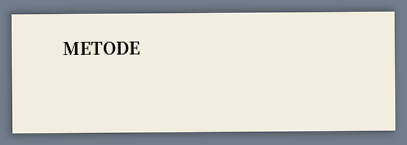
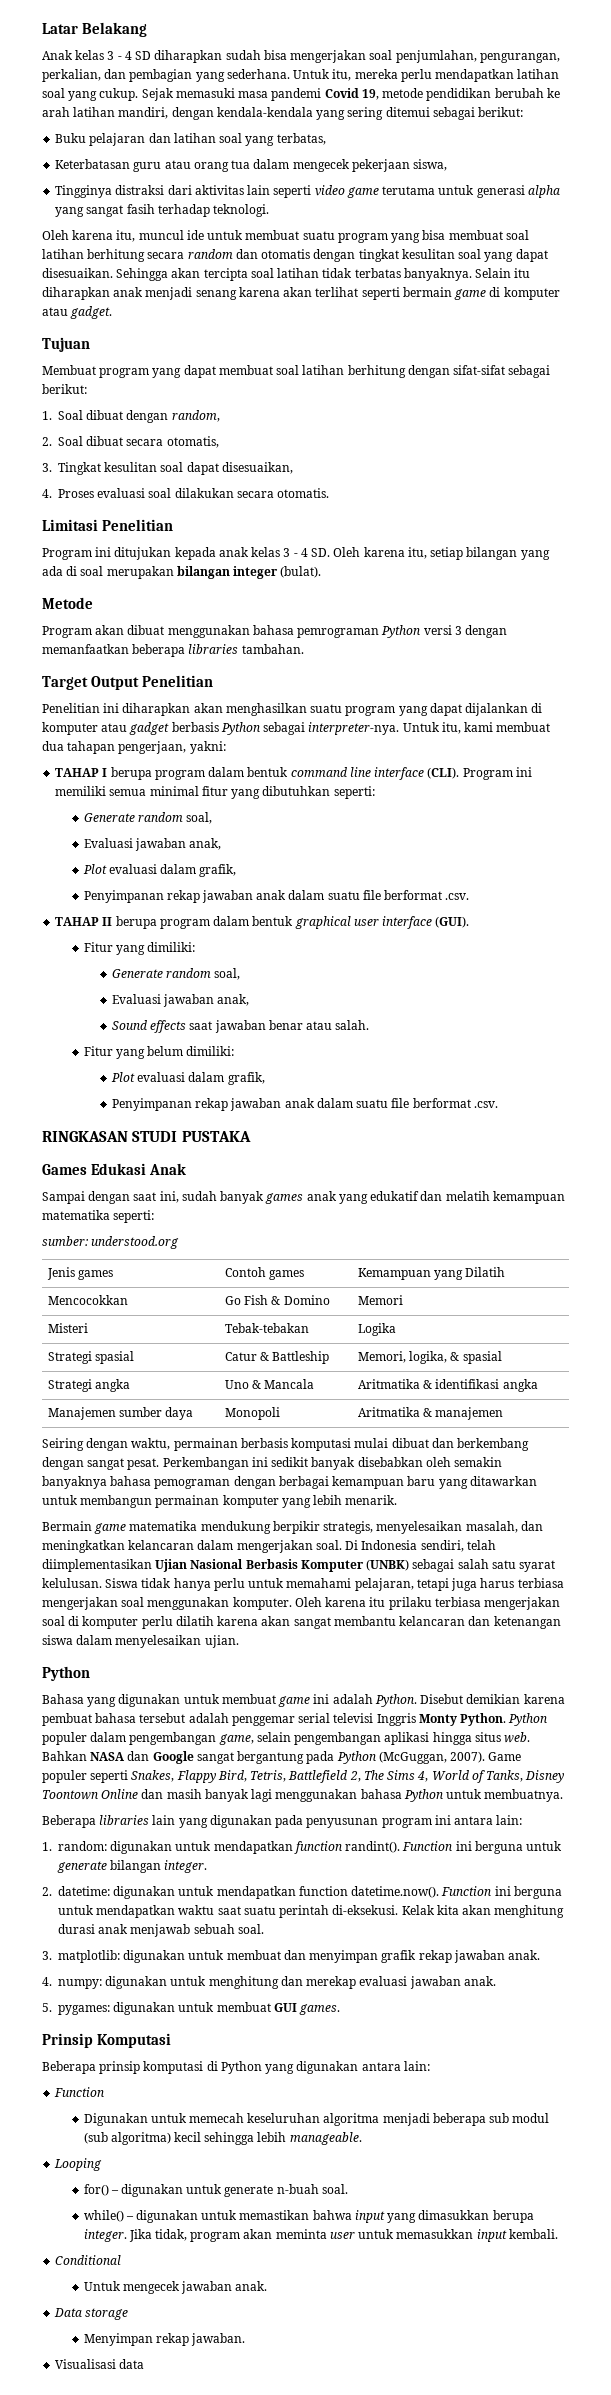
[62,41,140,56] METODE -> [42,22,148,37] [42,50,560,63] [42,69,560,82] [42,88,560,101] [42,107,524,120] [55,133,326,146] [55,159,448,172] [55,185,560,198] [55,204,270,217] [42,230,529,243] [42,249,548,262] [42,268,531,281] [42,287,560,300] [42,306,113,319] [42,337,90,352] [42,365,551,378] [42,384,87,394] [42,410,220,423] [42,436,219,448] [42,462,293,475] [42,488,330,498] [42,519,174,531] [42,547,550,560] [42,566,322,579] [42,597,93,609] [42,625,508,638] [42,644,304,657] [42,675,214,690] [42,703,543,716] [42,722,551,735] [42,741,226,754] [55,767,532,780] [55,786,375,799] [83,812,213,824] [83,838,222,851] [82,864,237,877] [83,890,470,903] [55,916,470,929] [83,942,196,955] [111,968,241,980] [111,994,250,1007] [111,1020,370,1033] [83,1046,235,1059] [110,1072,265,1085] [111,1098,498,1111] [42,1131,251,1142] [42,1163,187,1175] [42,1191,565,1204] [42,1210,155,1223] [42,1236,180,1249] [46,1267,114,1280] [224,1267,305,1280] [357,1267,506,1280] [47,1295,128,1305] [224,1295,330,1305] [357,1295,403,1305] [47,1323,88,1333] [224,1323,309,1333] [357,1323,396,1336] [47,1351,135,1364] [224,1351,330,1364] [357,1351,502,1364] [47,1379,131,1392] [224,1379,315,1389] [357,1379,538,1392] [47,1407,194,1420] [224,1407,280,1420] [357,1407,504,1420] [42,1438,530,1451] [42,1457,503,1470] [42,1476,537,1489] [42,1495,398,1508] [42,1521,543,1534] [42,1540,496,1553] [42,1559,556,1572] [42,1578,564,1591] [42,1597,561,1610] [42,1616,561,1629] [42,1635,239,1648] [42,1666,90,1681] [42,1694,565,1707] [42,1713,548,1726] [42,1732,531,1745] [42,1751,522,1764] [42,1770,565,1783] [42,1789,564,1802] [42,1815,523,1828] [42,1841,563,1854] [57,1860,208,1873] [42,1886,562,1899] [58,1905,565,1918] [58,1924,264,1937] [42,1950,541,1963] [42,1976,496,1989] [42,2002,341,2015] [42,2033,172,2048] [42,2061,430,2074] [54,2087,105,2097] [83,2113,550,2126] [83,2132,362,2145] [54,2158,103,2171] [83,2184,348,2197] [83,2210,534,2223] [83,2229,558,2242] [55,2255,122,2265] [83,2281,268,2294] [54,2308,129,2320] [83,2333,246,2346] [55,2359,145,2369] Latar Belakang // Anak kelas 3 - 4 SD diharapkan sudah bisa mengerjakan soal penjumlahan, pengurangan, perkalian, dan pembagian yang sederhana. Untuk itu, mereka perlu mendapatkan latihan soal yang cukup. Sejak memasuki masa pandemi Covid 19, metode pendidikan berubah ke arah latihan mandiri, dengan kendala-kendala yang sering ditemui sebagai berikut: // Buku pelajaran dan latihan soal yang terbatas, // Keterbatasan guru atau orang tua dalam mengecek pekerjaan siswa, // Tingginya distraksi dari aktivitas lain seperti video game terutama untuk generasi alpha yang sangat fasih terhadap teknologi. // Oleh karena itu, muncul ide untuk membuat suatu program yang bisa membuat soal latihan berhitung secara random dan otomatis dengan tingkat kesulitan soal yang dapat disesuaikan. Sehingga akan tercipta soal latihan tidak terbatas banyaknya. Selain itu diharapkan anak menjadi senang karena akan terlihat seperti bermain game di komputer atau gadget. // Tujuan // Membuat program yang dapat membuat soal latihan berhitung dengan sifat-sifat sebagai berikut: // 1. Soal dibuat dengan random, // 2. Soal dibuat secara otomatis, // 3. Tingkat kesulitan soal dapat disesuaikan, // 4. Proses evaluasi soal dilakukan secara otomatis. // Limitasi Penelitian // Program ini ditujukan kepada anak kelas 3 - 4 SD. Oleh karena itu, setiap bilangan yang ada di soal merupakan bilangan integer (bulat). // Metode // Program akan dibuat menggunakan bahasa pemrograman Python versi 3 dengan memanfaatkan beberapa libraries tambahan. // Target Output Penelitian // Penelitian ini diharapkan akan menghasilkan suatu program yang dapat dijalankan di komputer atau gadget berbasis Python sebagai interpreter-nya. Untuk itu, kami membuat dua tahapan pengerjaan, yakni: // TAHAP I berupa program dalam bentuk command line interface (CLI). Program ini memiliki semua minimal fitur yang dibutuhkan seperti: // Generate random soal, // Evaluasi jawaban anak, // Plot evaluasi dalam grafik, // Penyimpanan rekap jawaban anak dalam suatu file berformat .csv. // TAHAP II berupa program dalam bentuk graphical user interface (GUI). // Fitur yang dimiliki: // Generate random soal, // Evaluasi jawaban anak, // Sound effects saat jawaban benar atau salah. // Fitur yang belum dimiliki: // Plot evaluasi dalam grafik, // Penyimpanan rekap jawaban anak dalam suatu file berformat .csv. // RINGKASAN STUDI PUSTAKA // Games Edukasi Anak // Sampai dengan saat ini, sudah banyak games anak yang edukatif dan melatih kemampuan matematika seperti: // sumber: understood.org // Jenis games | Contoh games | Kemampuan yang Dilatih // Mencocokkan | Go Fish & Domino | Memori // Misteri | Tebak-tebakan | Logika // Strategi spasial | Catur & Battleship | Memori, logika, & spasial // Strategi angka | Uno & Mancala | Aritmatika & identifikasi angka // Manajemen sumber daya | Monopoli | Aritmatika & manajemen // Seiring dengan waktu, permainan berbasis komputasi mulai dibuat dan berkembang dengan sangat pesat. Perkembangan ini sedikit banyak disebabkan oleh semakin banyaknya bahasa pemograman dengan berbagai kemampuan baru yang ditawarkan untuk membangun permainan komputer yang lebih menarik. // Bermain game matematika mendukung berpikir strategis, menyelesaikan masalah, dan meningkatkan kelancaran dalam mengerjakan soal. Di Indonesia sendiri, telah diimplementasikan Ujian Nasional Berbasis Komputer (UNBK) sebagai salah satu syarat kelulusan. Siswa tidak hanya perlu untuk memahami pelajaran, tetapi juga harus terbiasa mengerjakan soal menggunakan komputer. Oleh karena itu prilaku terbiasa mengerjakan soal di komputer perlu dilatih karena akan sangat membantu kelancaran dan ketenangan siswa dalam menyelesaikan ujian. // Python // Bahasa yang digunakan untuk membuat game ini adalah Python. Disebut demikian karena pembuat bahasa tersebut adalah penggemar serial televisi Inggris Monty Python. Python populer dalam pengembangan game, selain pengembangan aplikasi hingga situs web. Bahkan NASA dan Google sangat bergantung pada Python (McGuggan, 2007). Game populer seperti Snakes, Flappy Bird, Tetris, Battlefield 2, The Sims 4, World of Tanks, Disney Toontown Online dan masih banyak lagi menggunakan bahasa Python untuk membuatnya. // Beberapa libraries lain yang digunakan pada penyusunan program ini antara lain: // 1. random: digunakan untuk mendapatkan function randint(). Function ini berguna untuk generate bilangan integer. // 2. datetime: digunakan untuk mendapatkan function datetime.now(). Function ini berguna untuk mendapatkan waktu saat suatu perintah di-eksekusi. Kelak kita akan menghitung durasi anak menjawab sebuah soal. // 3. matplotlib: digunakan untuk membuat dan menyimpan grafik rekap jawaban anak. // 4. numpy: digunakan untuk menghitung dan merekap evaluasi jawaban anak. // 5. pygames: digunakan untuk membuat GUI games. // Prinsip Komputasi // Beberapa prinsip komputasi di Python yang digunakan antara lain: // Function // Digunakan untuk memecah keseluruhan algoritma menjadi beberapa sub modul (sub algoritma) kecil sehingga lebih manageable. // Looping // for() – digunakan untuk generate n-buah soal. // while() – digunakan untuk memastikan bahwa input yang dimasukkan berupa integer. Jika tidak, program akan meminta user untuk memasukkan input kembali. // Conditional // Untuk mengecek jawaban anak. // Data storage // Menyimpan rekap jawaban. // Visualisasi data

